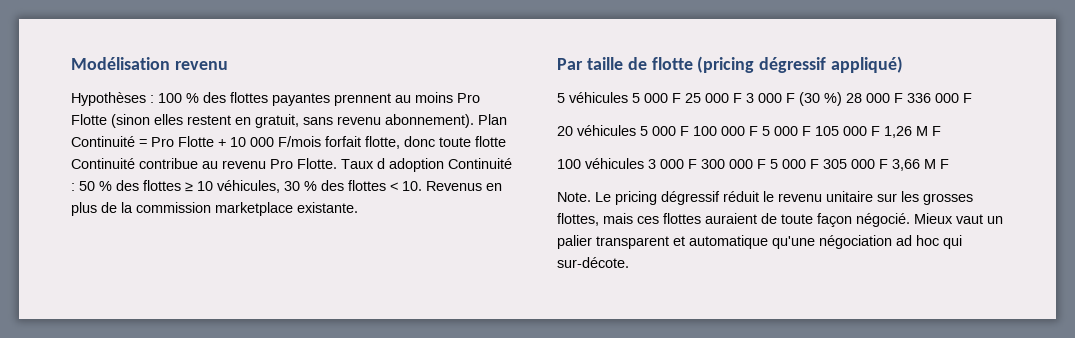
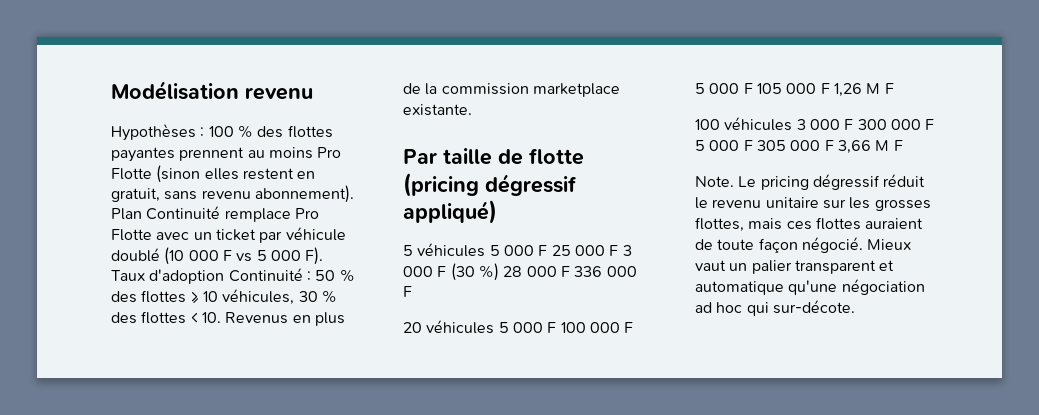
[139,136,506,149] [71,158,444,172] = Pro Flotte + 10 000 F/mois forfait flotte, donc toute flotte Continuité contribue au revenu Pro Flotte. Taux d adoption -> [224,208,319,222] [111,227,346,243] [111,247,324,265] [111,269,225,284] remplace Pro Flotte avec un ticket par véhicule doublé (10 000 F vs 5 000 F). Taux d'adoption

